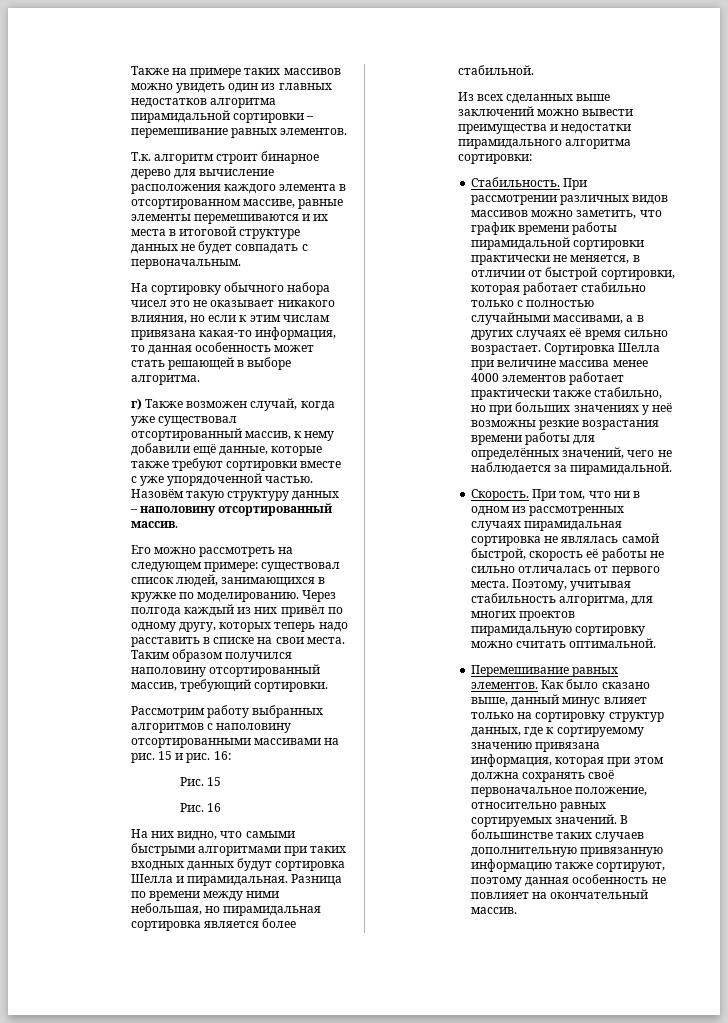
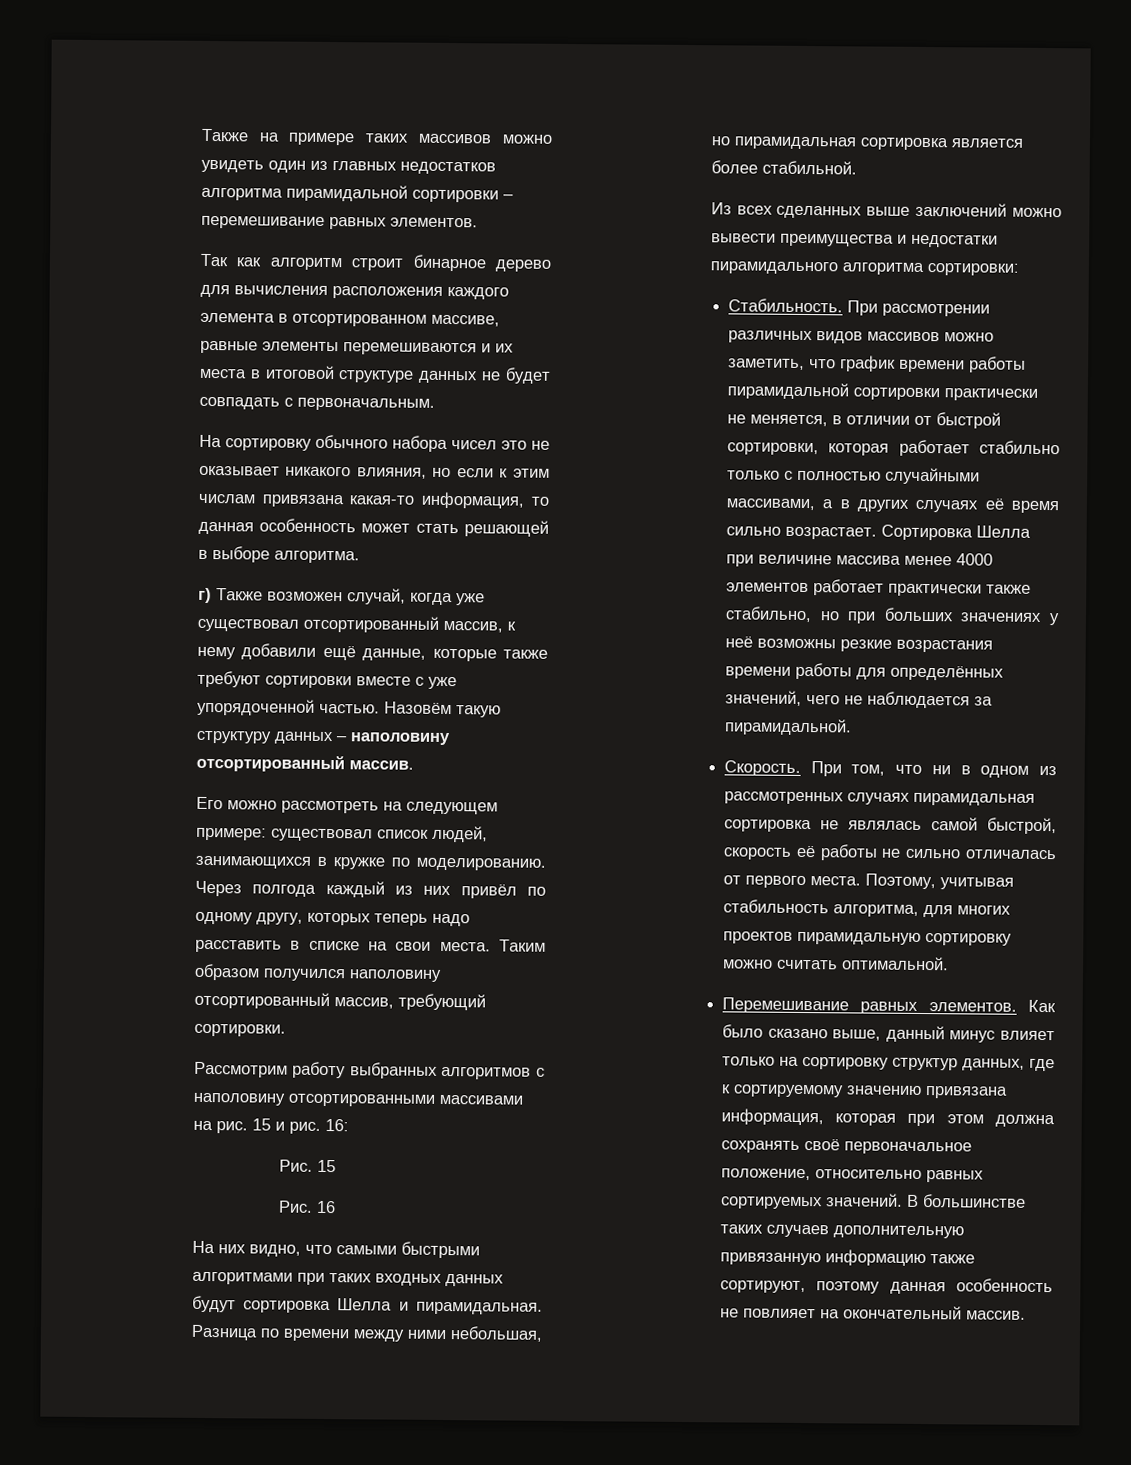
[130,152,151,161] Т.к. -> [199,253,262,267] Так как
[199,169,275,176] вычисление -> [233,285,328,295] вычисления

